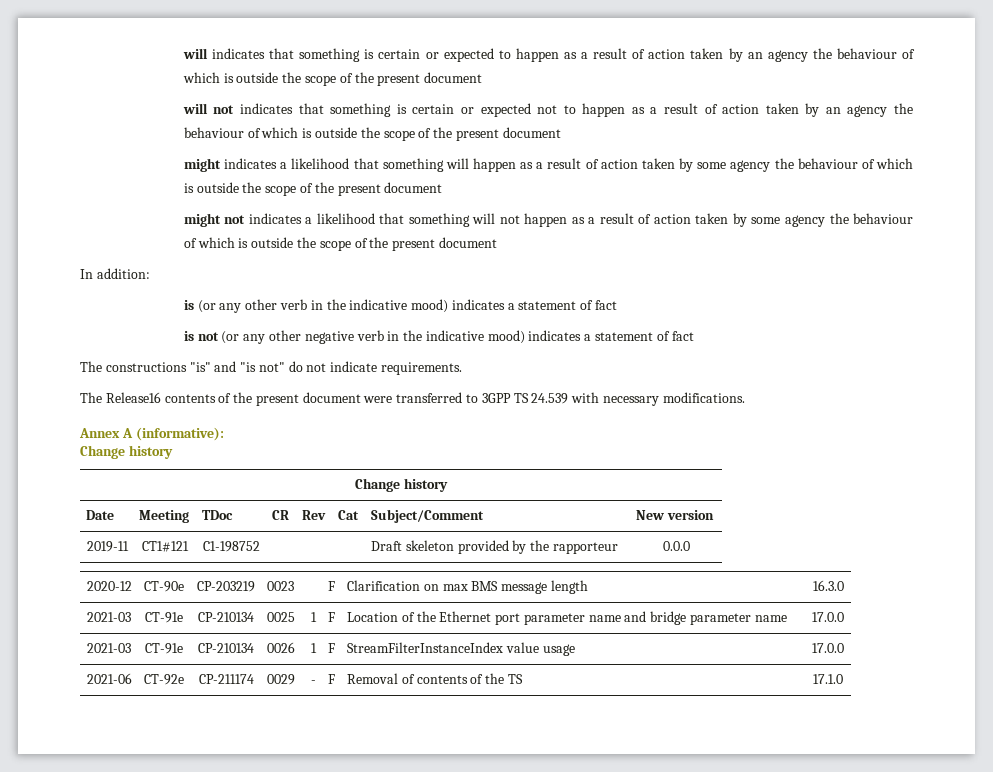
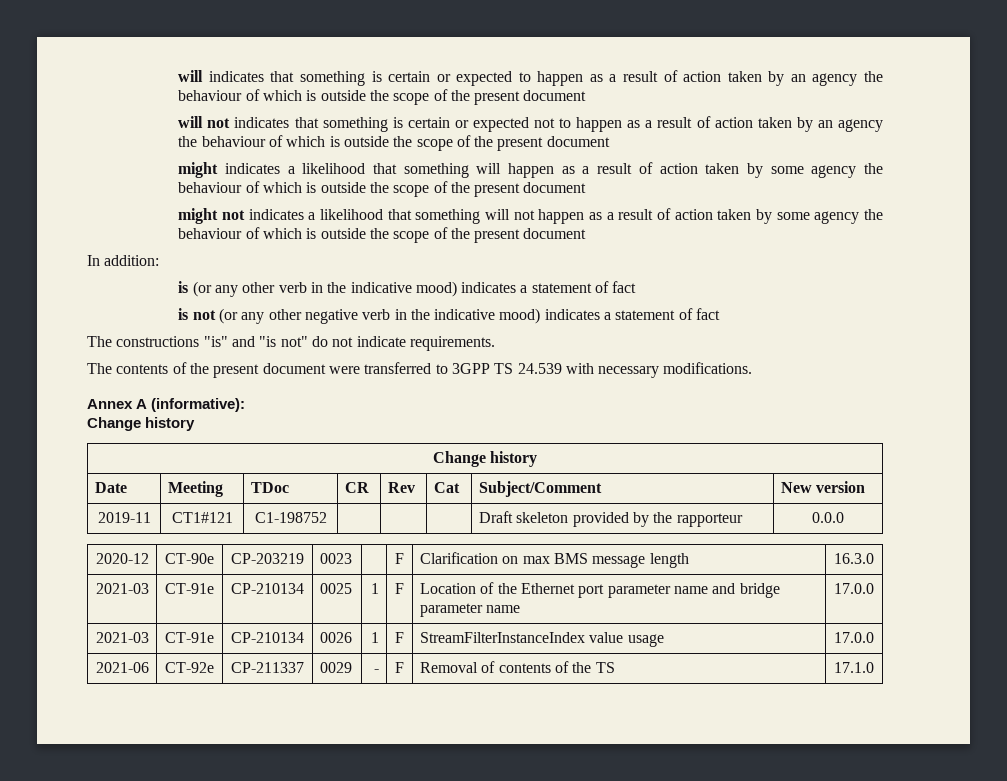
[105,392,161,403] Release16 -> (112, 368) none
[198,674,254,684] CP-211174 -> [231,662,304,673] CP-211337

